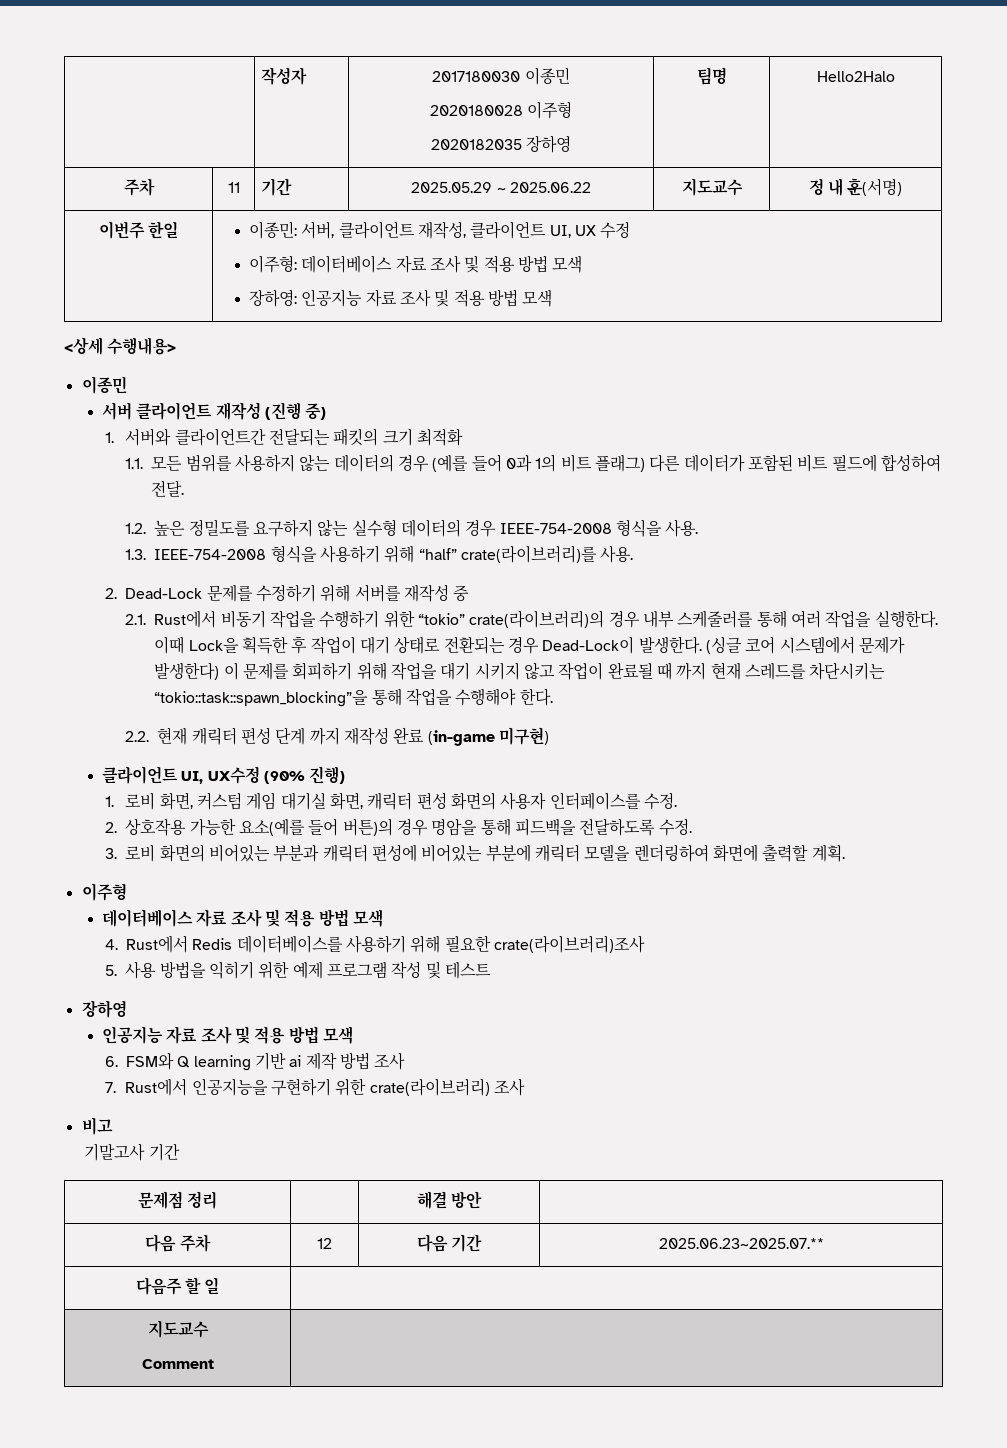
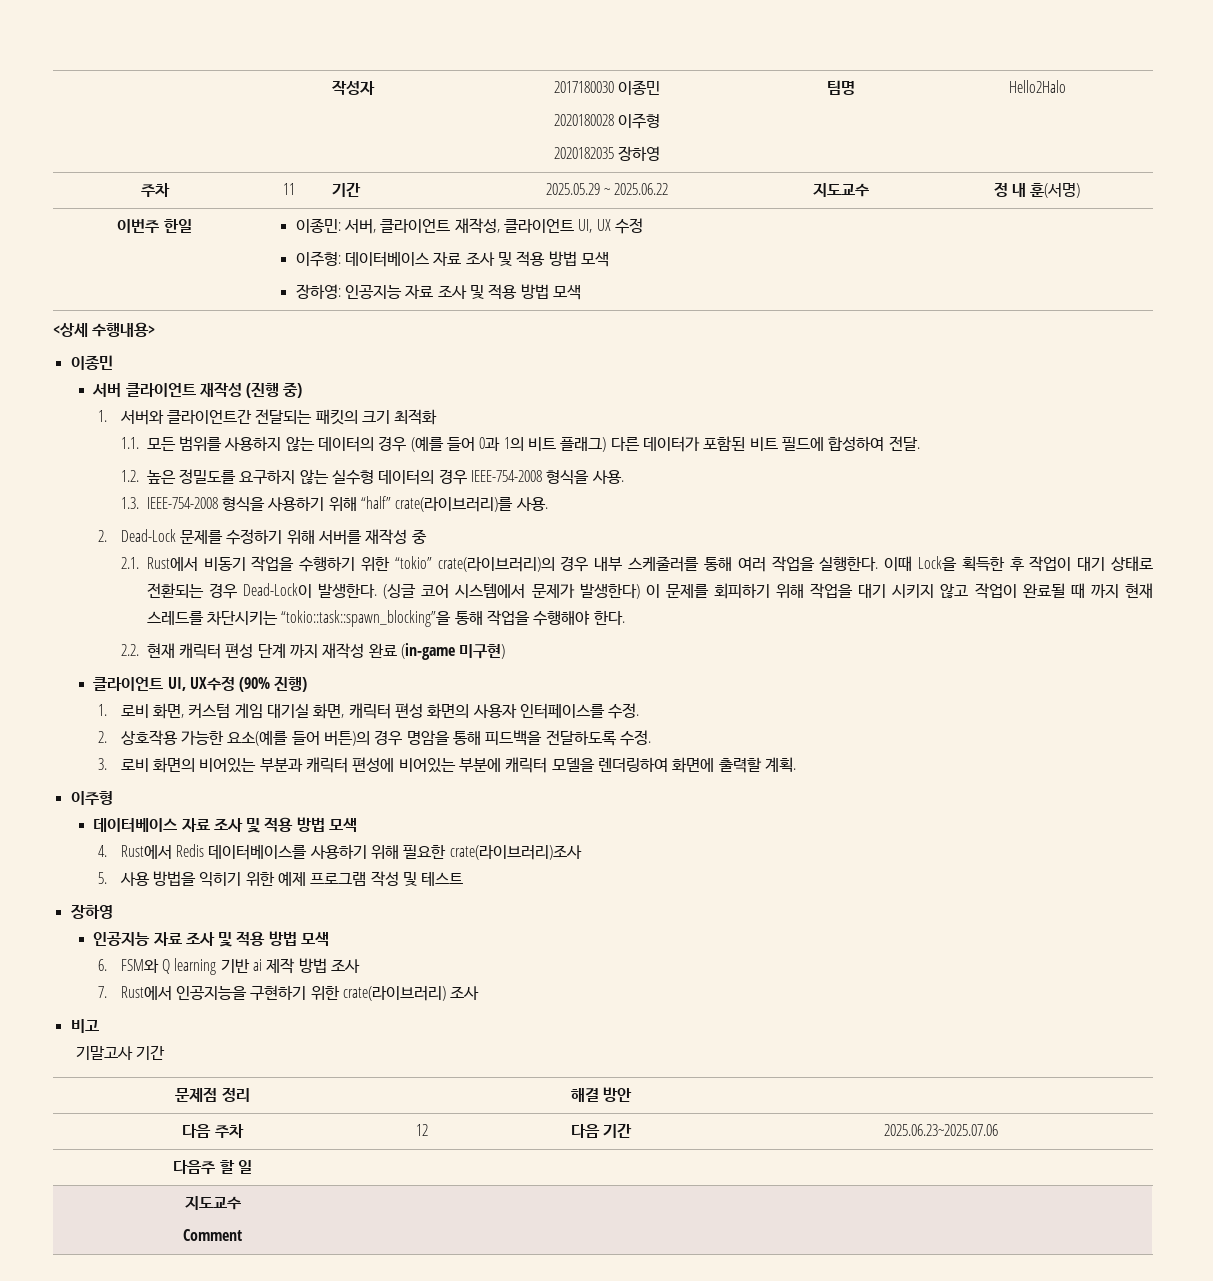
[658,1238,824,1249] 2025.06.23~2025.07.** -> [884,1124,998,1136] 2025.06.23~2025.07.06

